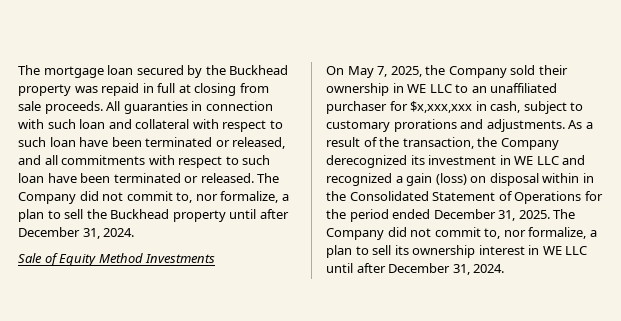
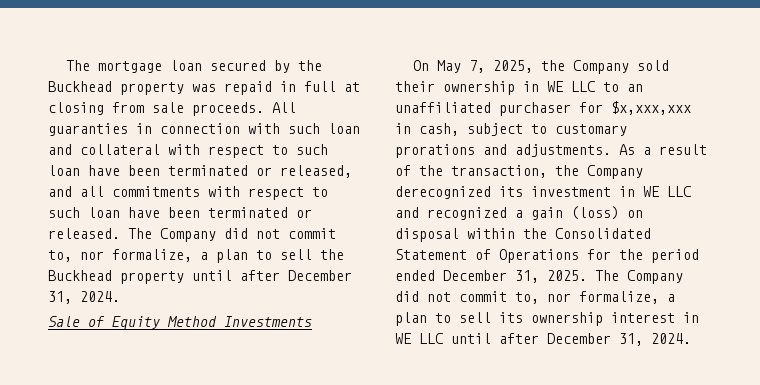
[582,173,594,183] in -> (515, 233) none

